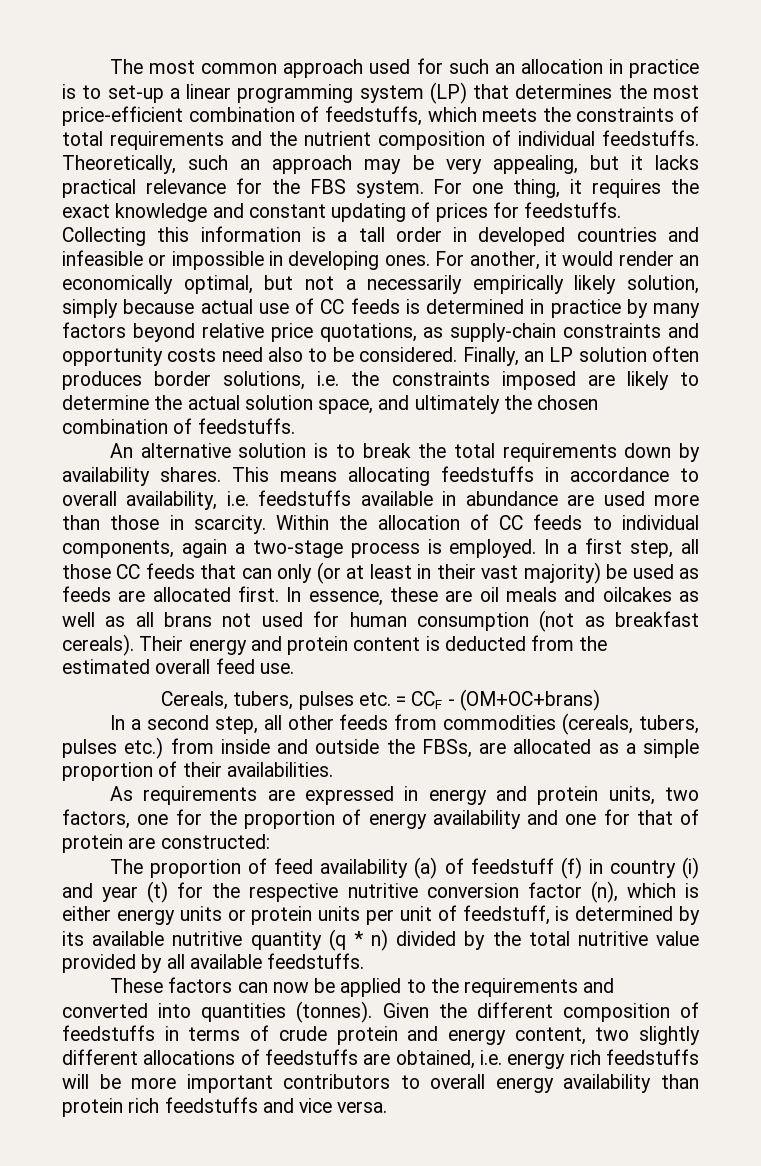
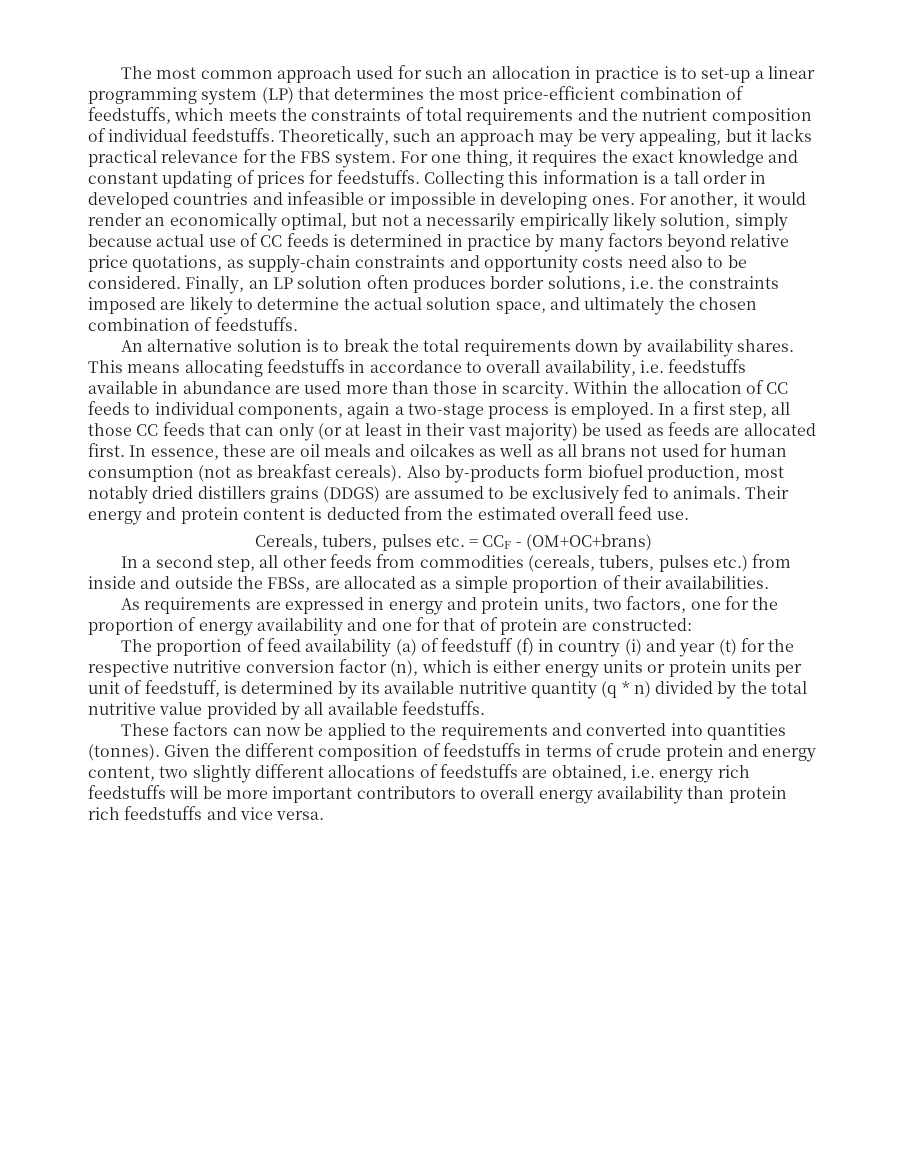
(134, 645) none -> [406,464,785,483] [88,485,741,504] Also by-products form biofuel production, most notably dried distillers grains (DDGS) are assumed to be exclusively fed to animals.

